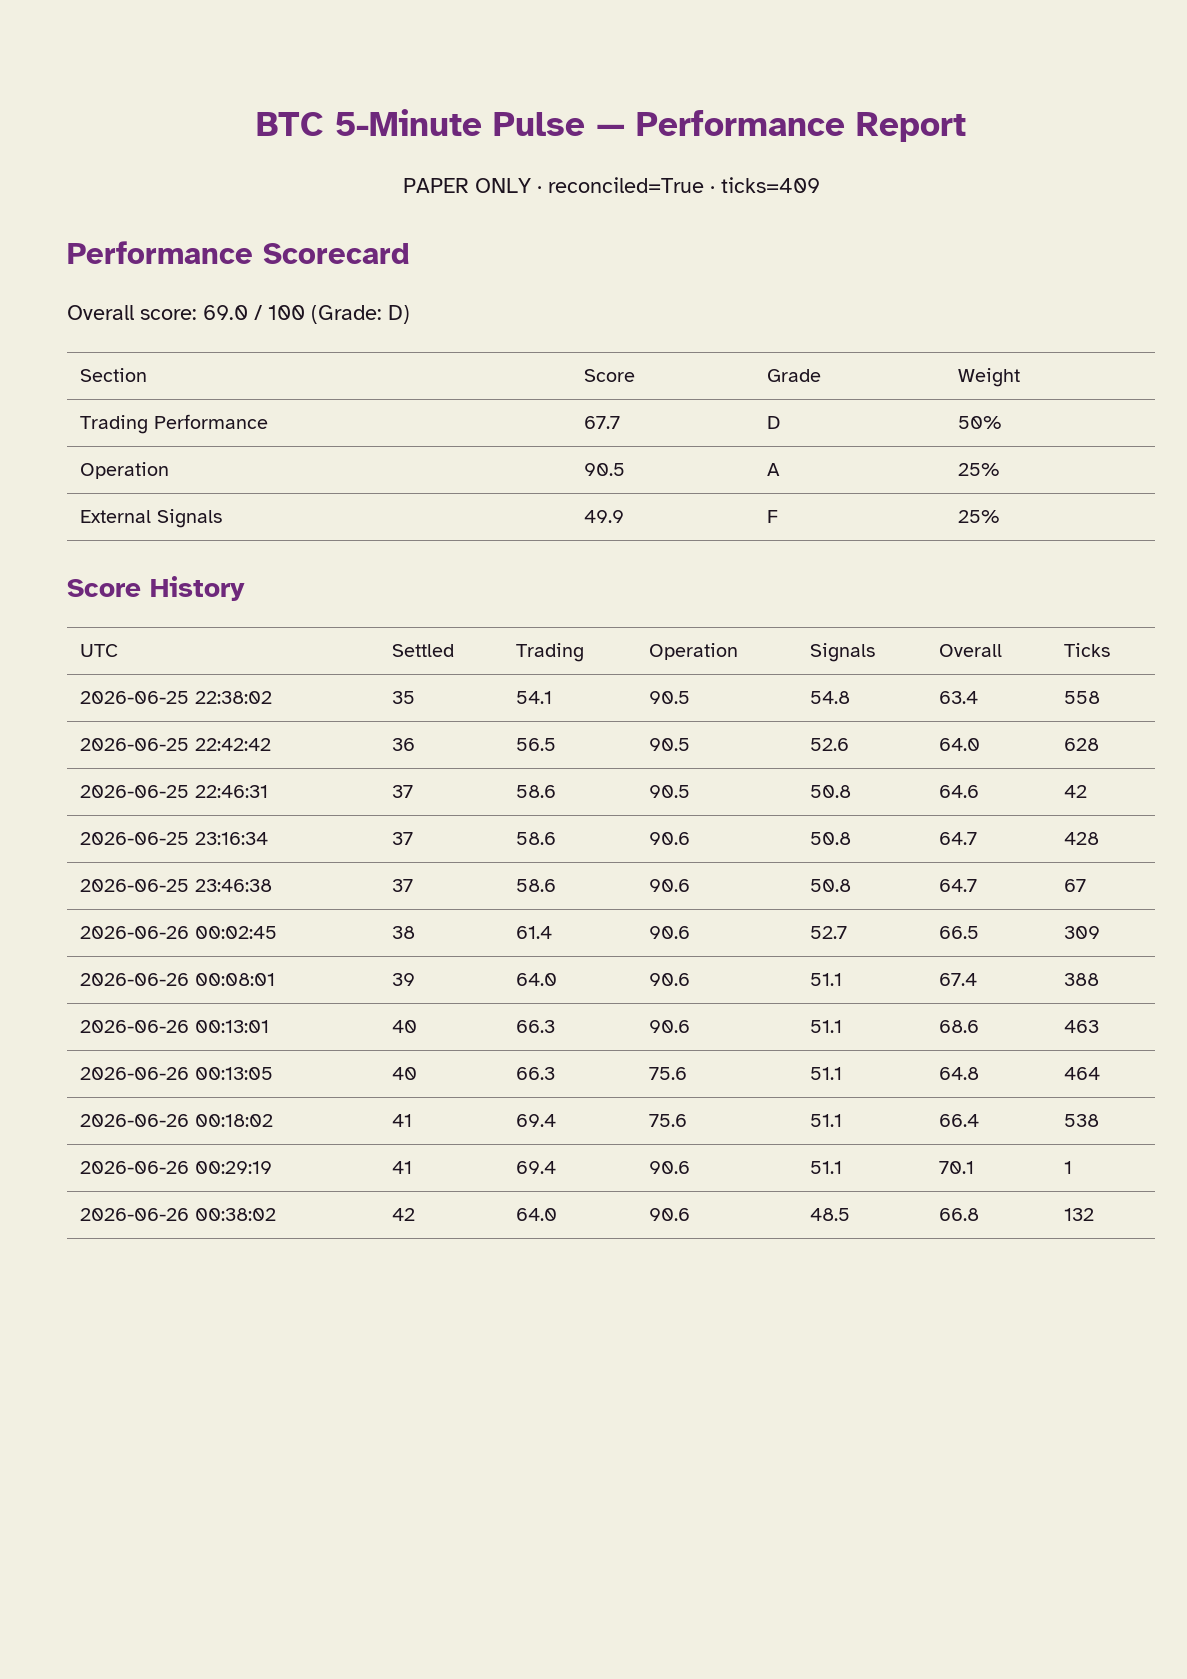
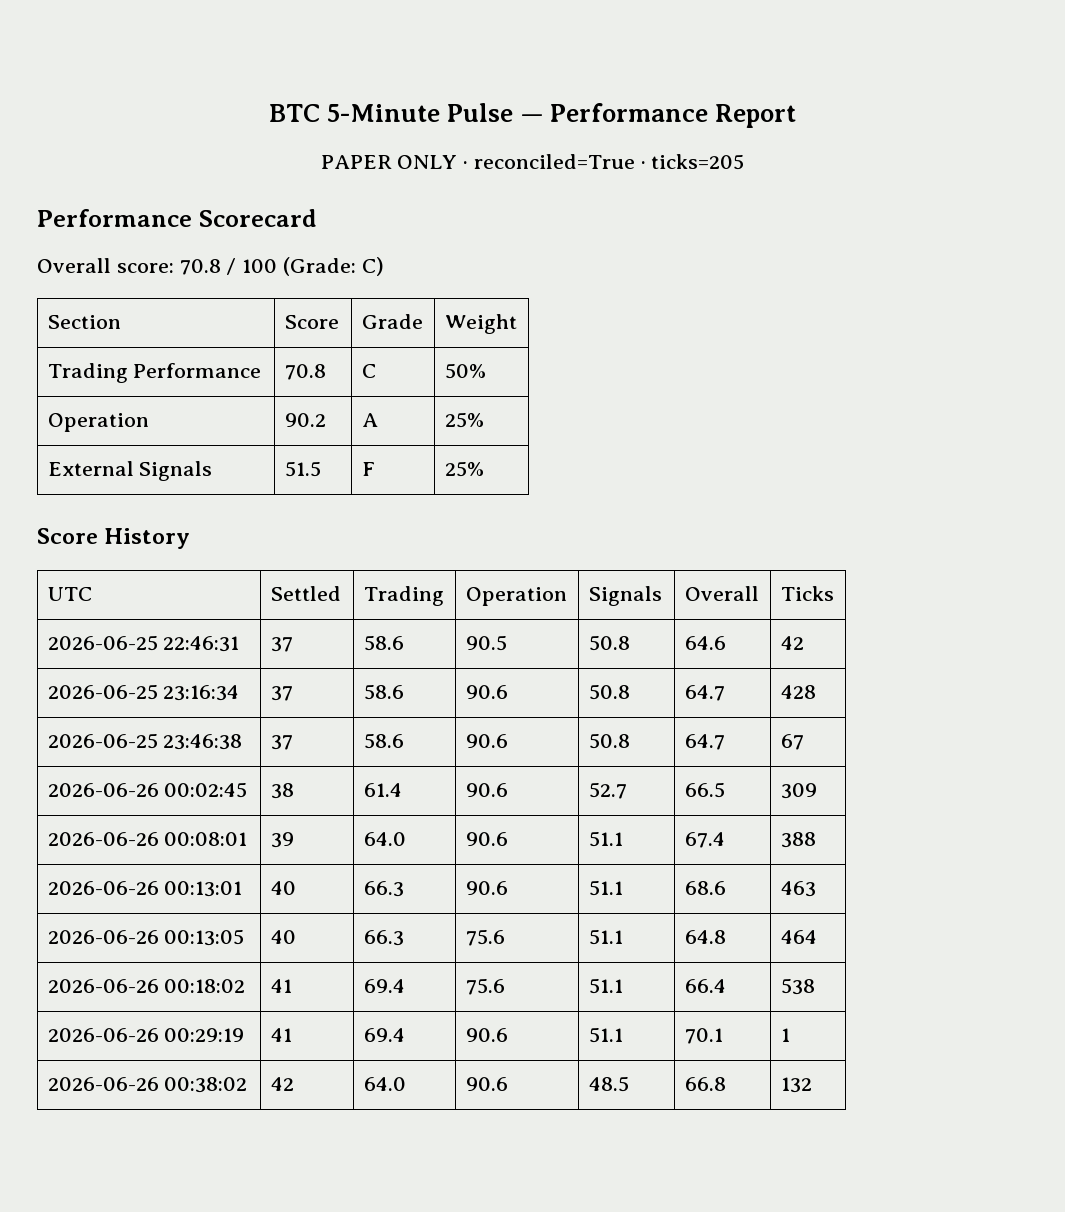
[720,177,820,193] ticks=409 -> [651,154,745,170] ticks=205
[203,305,248,320] 69.0 -> [179,259,221,275] 70.8
[388,305,410,324] D) -> [361,257,384,276] C)
[584,416,621,429] [767,416,781,429] 67.7 | D -> [284,364,326,380] [361,364,376,378] 70.8 | C
[584,463,626,476] 90.5 -> [284,413,326,427] 90.2
[584,510,625,523] 49.9 -> [284,461,321,477] 51.5
[80,691,273,704] [392,691,416,704] [516,691,553,704] [649,691,691,704] [810,691,851,704] [939,691,979,704] [1064,691,1101,704] [80,738,272,751] [392,738,416,751] [516,738,557,751] [649,738,691,751] [810,738,850,751] [939,738,981,751] [1064,738,1100,751] // 2026-06-25 22:38:02 | 35 | 54.1 | 90.5 | 54.8 | 63.4 | 558 // 2026-06-25 22:42:42 | 36 | 56.5 | 90.5 | 52.6 | 64.0 | 628 -> (834, 593) none

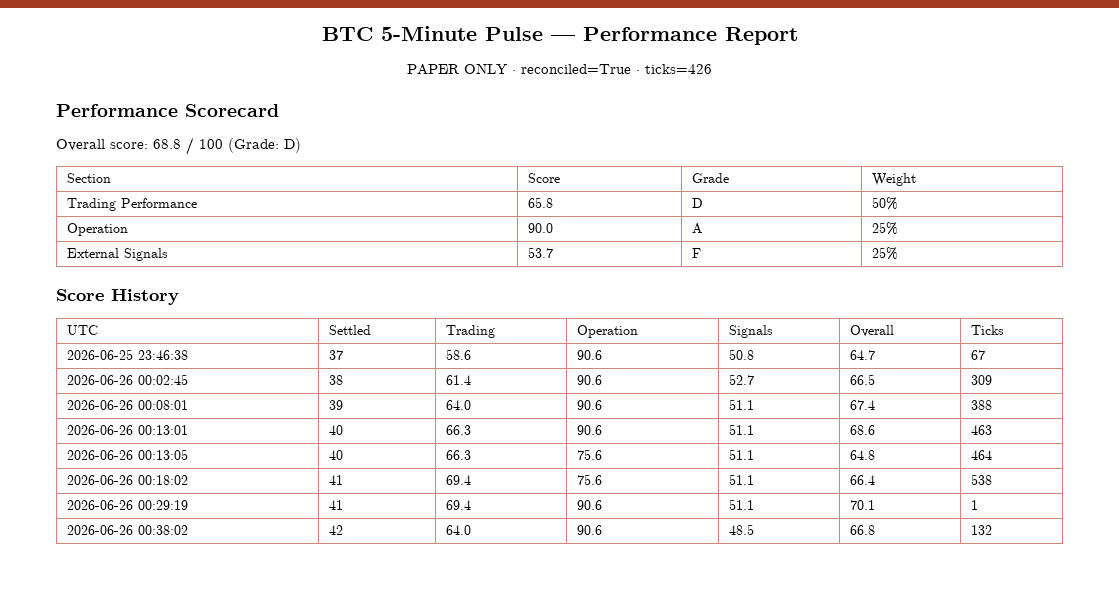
[651,154,745,170] ticks=205 -> [645,64,712,74] ticks=426
[179,259,221,275] 70.8 -> [153,139,181,149] 68.8
[361,257,384,276] C) -> [284,138,301,153] D)
[284,364,326,380] [361,364,376,378] 70.8 | C -> [527,197,553,208] [691,198,703,208] 65.8 | D
[284,413,326,427] 90.2 -> [527,223,553,233] 90.0
[284,461,321,477] 51.5 -> [527,247,553,258] 53.7
[47,635,240,652] [270,637,293,652] [363,635,404,651] [465,635,507,651] [588,635,630,651] [684,636,726,650] [780,636,804,650] [47,684,240,701] [270,686,293,701] [363,684,404,700] [465,685,508,699] [588,684,630,700] [684,685,725,701] [780,685,816,699] // 2026-06-25 22:46:31 | 37 | 58.6 | 90.5 | 50.8 | 64.6 | 42 // 2026-06-25 23:16:34 | 37 | 58.6 | 90.6 | 50.8 | 64.7 | 428 -> (1004, 330) none

